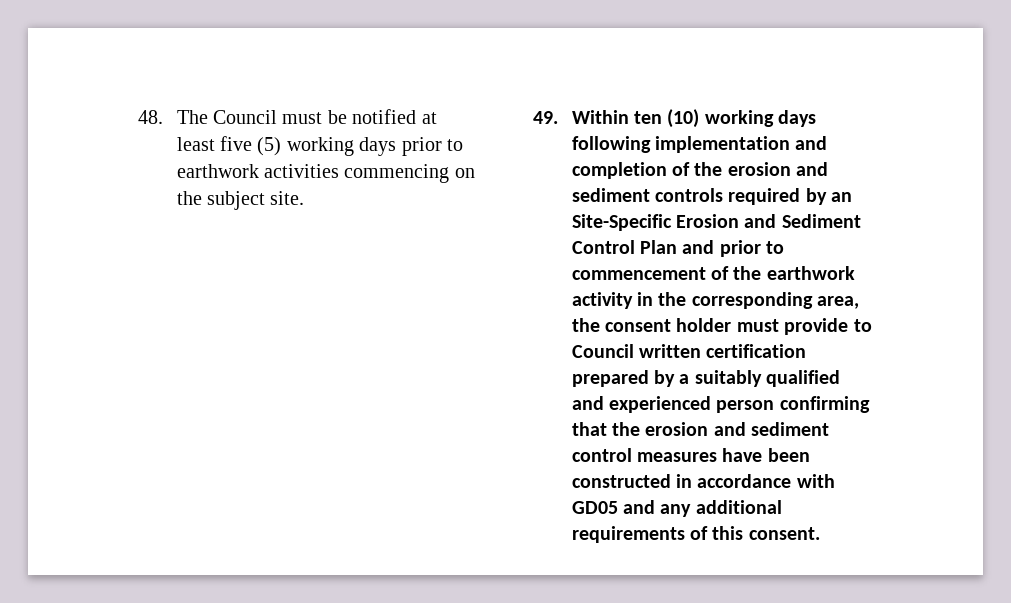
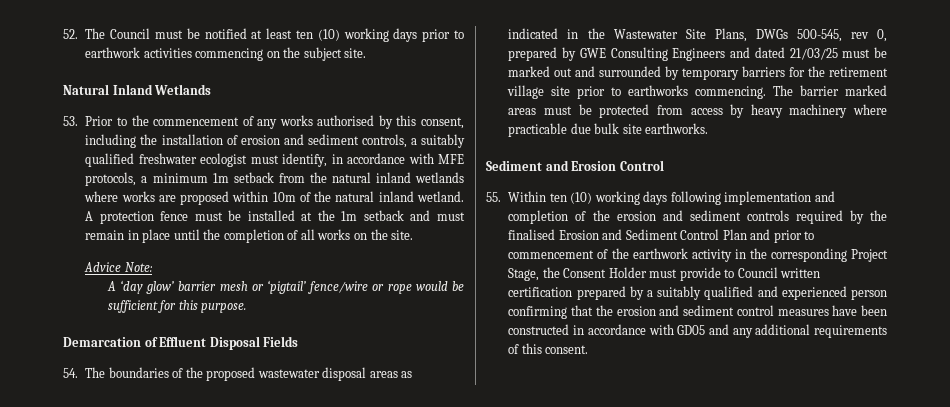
[138,110,163,124] 48. -> [63,29,78,39] 52.
[220,136,282,156] five (5) -> [296,29,340,41] ten (10)
[533,111,558,124] 49. -> [63,84,212,95] [63,115,464,129] [85,134,466,148] [85,153,465,167] [85,172,465,186] [84,191,465,205] [85,210,465,224] [85,229,414,243] [84,262,153,272] [106,280,464,294] [107,300,247,313] [63,336,299,350] [63,367,413,381] [508,28,887,42] [508,47,887,61] [508,66,888,80] [507,85,888,99] [508,104,888,118] [508,123,709,137] [486,160,664,171] [486,192,501,202] Natural Inland Wetlands // 53. Prior to the commencement of any works authorised by this consent, including the installation of erosion and sediment controls, a suitably qualified freshwater ecologist must identify, in accordance with MFE protocols, a minimum 1m setback from the natural inland wetlands where works are proposed within 10m of the natural inland wetland. A protection fence must be installed at the 1m setback and must remain in place until the completion of all works on the site. // Advice Note: // A ‘day glow’ barrier mesh or ‘pigtail’ fence/wire or rope would be sufficient for this purpose. // Demarcation of Effluent Disposal Fields // 54. The boundaries of the proposed wastewater disposal areas as indicated in the Wastewater Site Plans, DWGs 500-545, rev 0, prepared by GWE Consulting Engineers and dated 21/03/25 must be marked out and surrounded by temporary barriers for the retirement village site prior to earthworks commencing. The barrier marked areas must be protected from access by heavy machinery where practicable due bulk site earthworks. // Sediment and Erosion Control // 55.
[831,192,853,202] [571,214,672,231] an Site-Specific -> [870,210,888,221] [508,229,556,240] the finalised
[817,296,860,309] [571,318,732,332] area, the consent holder -> [851,249,889,262] [508,267,647,281] Project Stage, the Consent Holder

